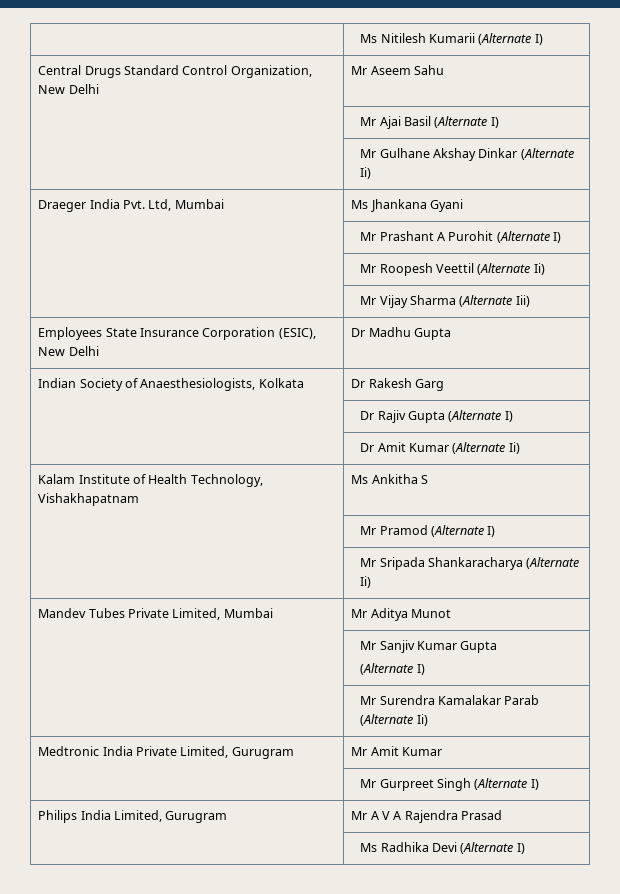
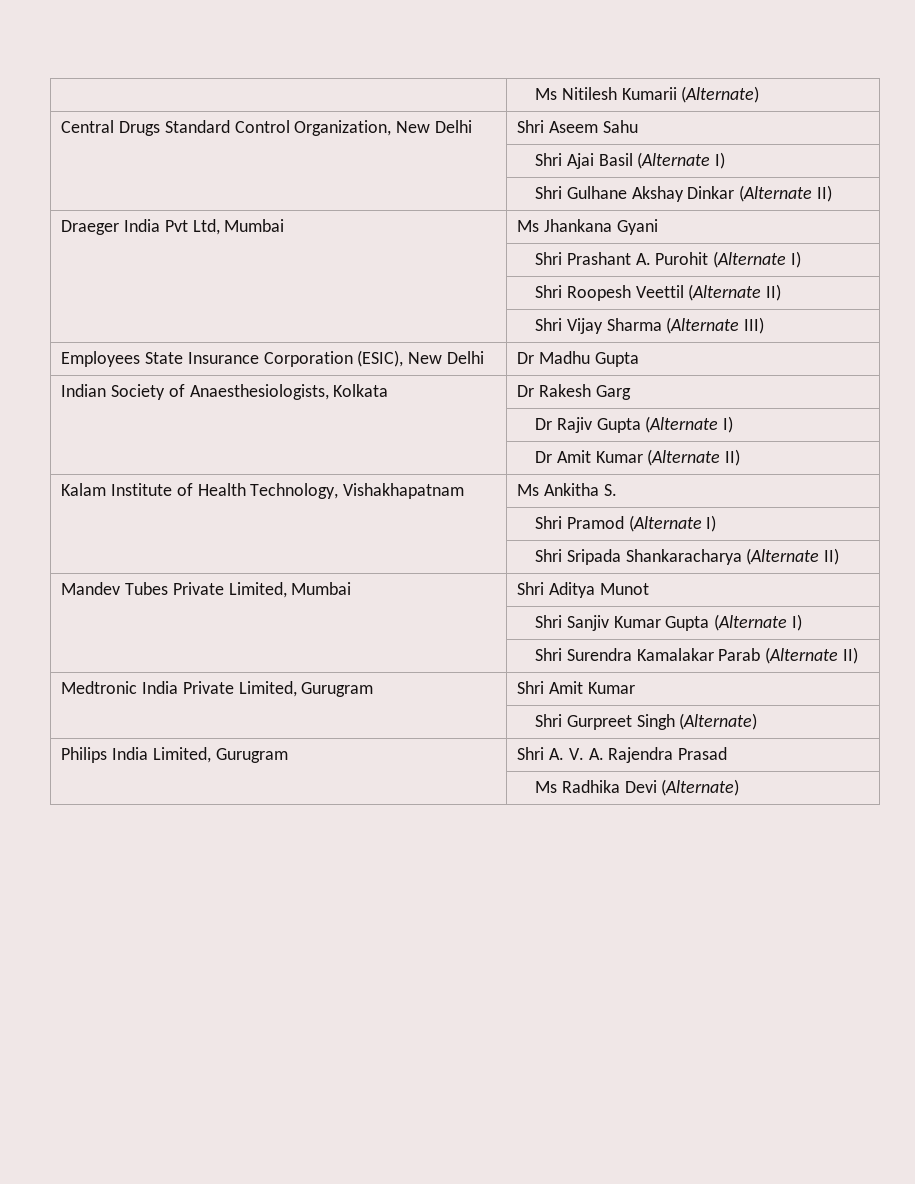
[478,33,543,45] (Alternate I) -> [681,86,760,103] (Alternate)
[351,66,368,75] Mr -> [517,120,545,133] Shri
[360,117,377,126] Mr -> [535,153,563,166] Shri
[360,149,377,158] Mr -> [535,186,563,199] Shri
[360,167,372,179] Ii) -> [816,185,832,202] II)
[122,200,145,209] Pvt. -> [164,220,188,232] Pvt
[360,231,446,241] Mr Prashant A -> [535,252,651,265] Shri Prashant A.
[360,264,377,273] Mr -> [535,285,563,298] Shri
[533,263,545,275] [360,296,377,305] Ii) // | Mr -> [765,284,781,301] [535,318,563,331] II) // | Shri
[515,295,530,307] Iii) -> [743,317,764,334] III)
[508,442,520,454] Ii) -> [724,449,740,466] II)
[420,475,428,484] [360,526,377,535] S // | Mr -> [603,484,617,496] [535,516,563,529] S. // | Shri
[360,558,377,567] Mr -> [535,549,563,562] Shri
[360,576,372,588] Ii) -> [823,548,839,565] II)
[351,609,368,618] Mr -> [517,582,545,595] Shri
[360,641,377,650] Mr -> [535,615,563,628] Shri
[360,663,425,675] [360,696,377,705] // (Alternate I) // | Mr -> [713,614,802,631] [535,648,563,661] (Alternate I) // | Shri
[416,714,428,726] Ii) -> [842,647,858,664] II)
[351,747,368,756] Mr -> [517,681,545,694] Shri
[360,779,377,788] Mr -> [535,714,563,727] Shri
[474,778,539,790] (Alternate I) -> [679,713,758,730] (Alternate)
[351,811,402,820] Mr A V A -> [517,747,604,760] Shri A. V. A.
[460,842,525,854] (Alternate I) -> [661,779,740,796] (Alternate)

